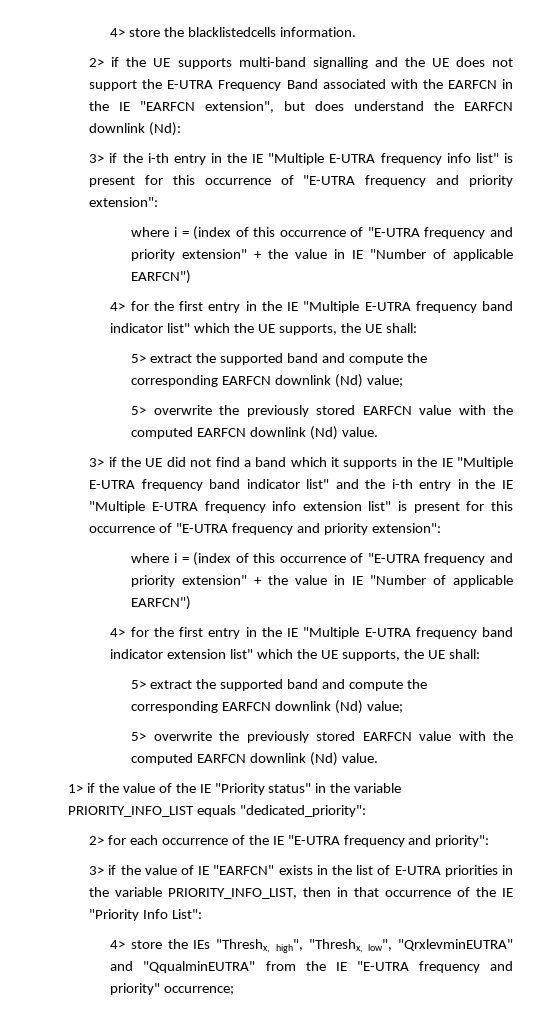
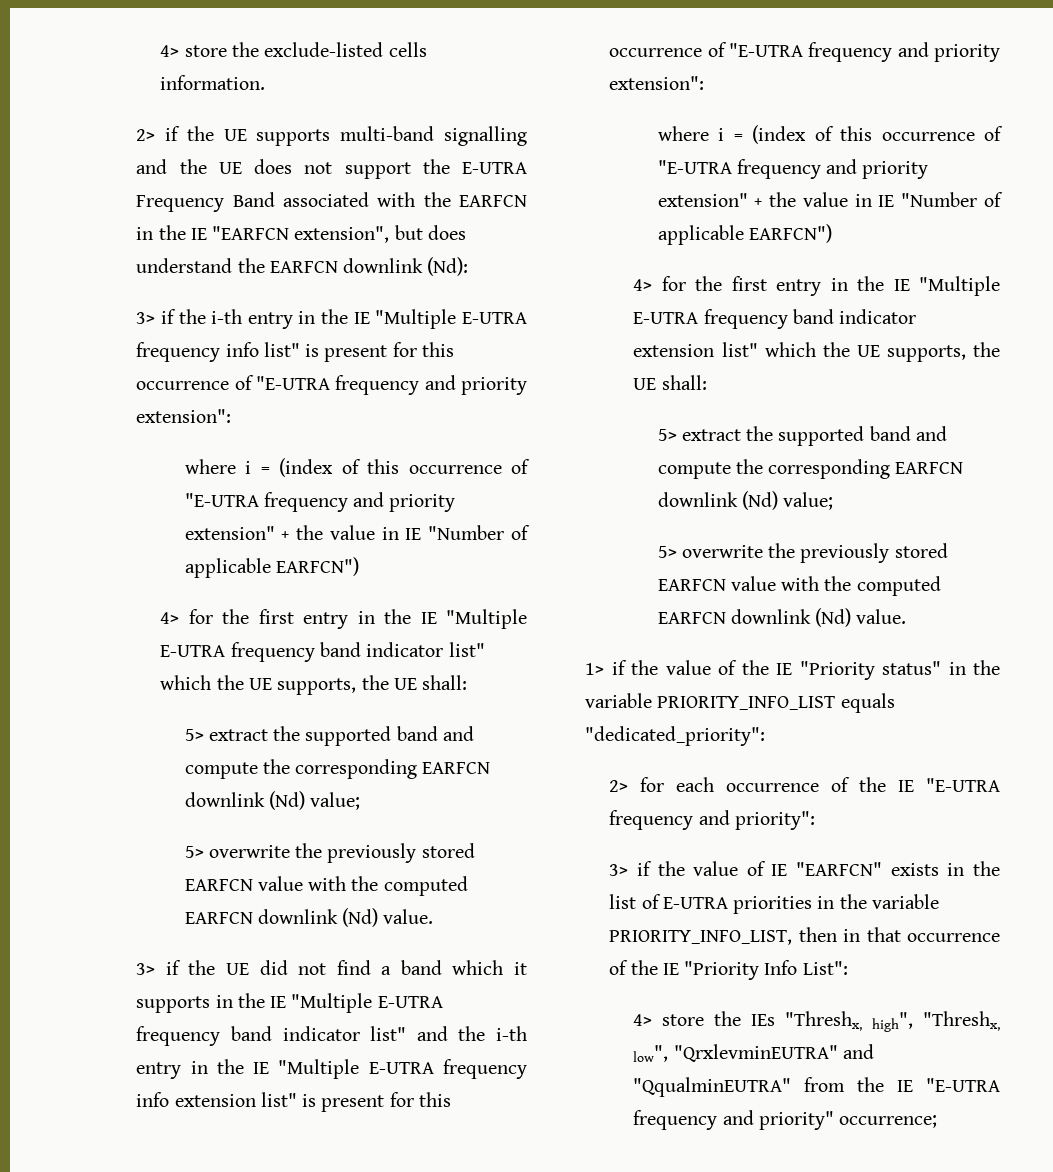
[110,27,277,37] 4> store the blacklistedcells -> [160,42,427,57] 4> store the exclude-listed cells

